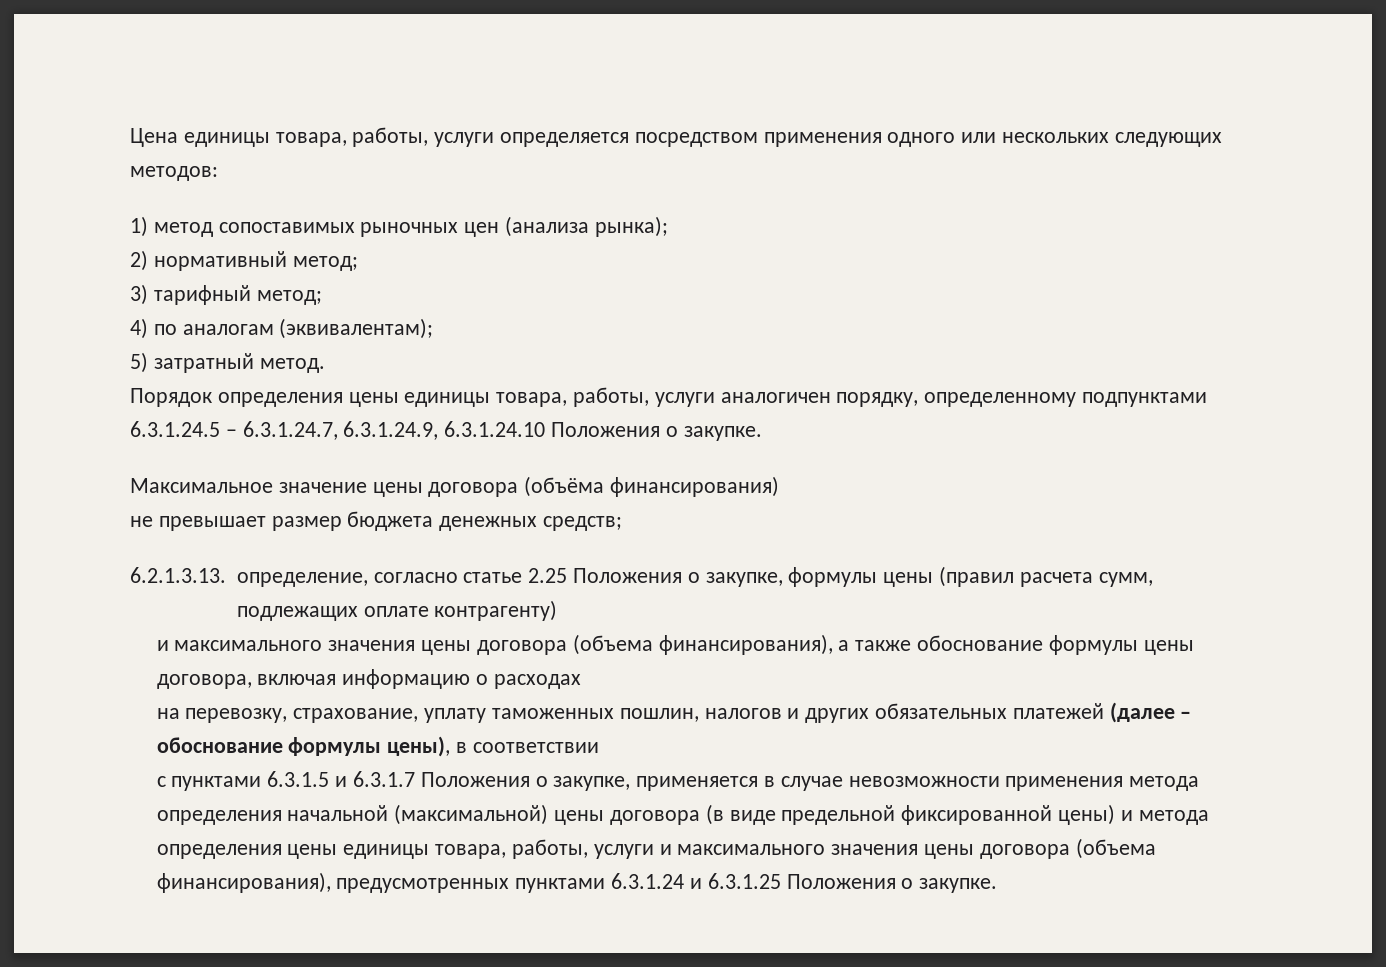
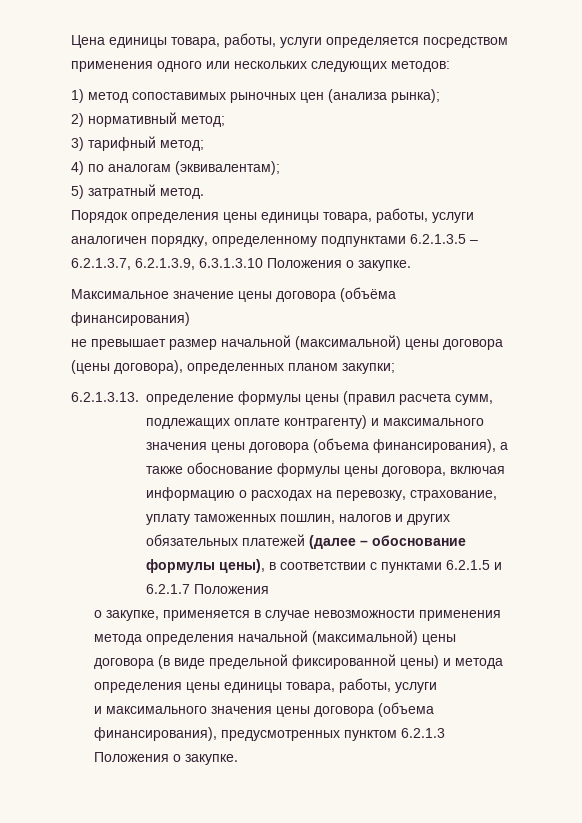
[130,421,546,440] 6.3.1.24.5 – 6.3.1.24.7, 6.3.1.24.9, 6.3.1.24.10 -> [410,234,478,244] [71,258,263,270] 6.2.1.3.5 – 6.2.1.3.7, 6.2.1.3.9, 6.3.1.3.10
[347,511,623,531] [130,567,783,587] бюджета денежных средств; // 6.2.1.3.13. определение, согласно статье 2.25 Положения о закупке, -> [221,335,503,350] [71,360,395,374] [71,392,234,405] начальной (максимальной) цены договора (цены договора), определенных планом закупки; // 6.2.1.3.13. определение
(558, 610) // -> (367, 422) none
(581, 681) // -> (312, 495) none
(599, 747) // -> (366, 566) none
[267,771,530,787] 6.3.1.5 и 6.3.1.7 Положения -> [446,560,502,570] [146,584,269,594] 6.2.1.5 и 6.2.1.7 Положения //
(654, 851) none -> (438, 687) //
[515,873,781,893] пунктами 6.3.1.24 и 6.3.1.25 -> [344,728,446,741] пунктом 6.2.1.3

